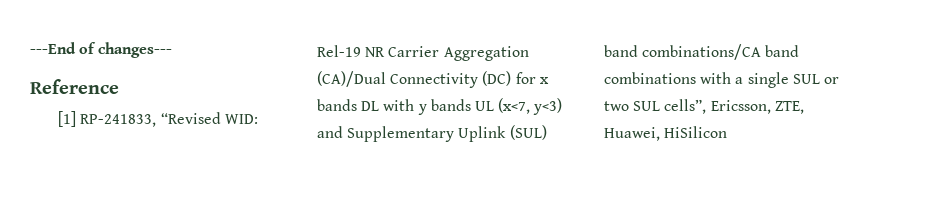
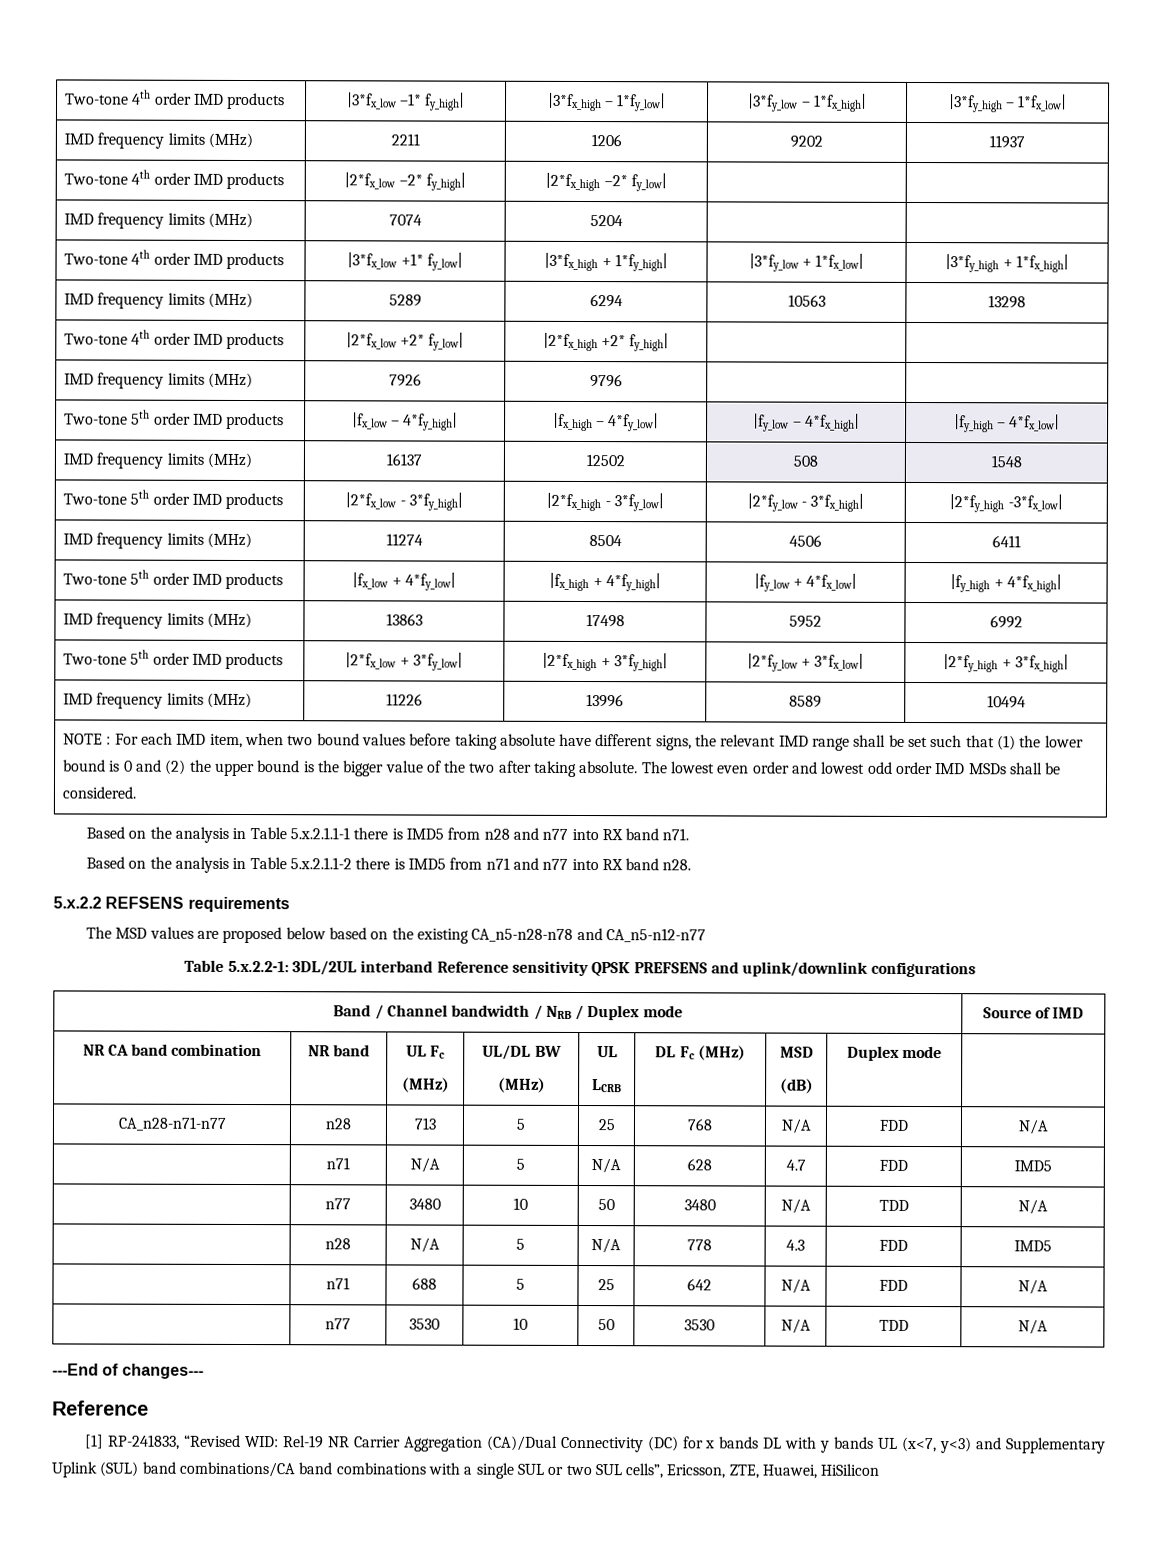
(30, 48) none -> [64,89,286,110] [345,92,466,111] [546,92,667,112] [747,93,867,112] [947,94,1068,113] [63,132,253,149] [390,133,420,146] [590,134,622,147] [790,135,823,148] [989,135,1025,149] [63,169,285,190] [344,172,466,191] [545,172,667,192] [63,212,253,229] [388,214,422,226] [589,215,623,227] [63,249,285,270] [347,252,463,271] [544,252,668,272] [748,253,865,272] [945,254,1069,273] [63,292,253,309] [388,294,422,307] [589,294,623,308] [787,294,826,307] [988,295,1026,309] [63,329,285,350] [345,332,465,351] [542,332,670,352] [63,372,253,389] [388,373,422,387] [589,374,623,388] [63,409,285,430] [351,412,459,431] [552,412,660,432] [753,413,860,432] [953,414,1061,433] [62,452,252,469] [386,453,422,466] [585,454,625,467] [793,455,818,467] [990,455,1022,468] [62,489,284,510] [345,492,463,511] [546,492,664,512] [746,493,865,512] [949,494,1063,513] [62,532,252,549] [385,533,423,546] [588,535,622,547] [789,534,822,547] [991,535,1021,548] [62,569,284,590] [352,572,456,591] [549,572,661,592] [753,573,858,592] [950,574,1062,593] [62,612,252,629] [385,613,423,626] [585,614,625,628] [789,615,822,628] [989,615,1023,629] [62,649,284,670] [345,652,463,671] [542,652,668,672] [746,653,865,672] [943,654,1069,673] [62,692,252,709] [385,693,423,706] [586,694,624,708] [789,695,822,708] [986,695,1026,709] [62,732,1084,751] [62,759,1062,777] [61,786,136,799] [86,826,690,843] [86,856,692,873] [53,896,290,913] [86,926,706,944] [184,959,976,978] [333,1004,683,1021] [982,1007,1085,1019] [82,1043,263,1057] [307,1044,371,1057] [405,1045,446,1059] [401,1077,450,1093] [482,1044,562,1060] [497,1077,546,1093] [596,1046,618,1058] [592,1079,622,1093] [655,1045,746,1061] [779,1046,814,1058] [779,1078,814,1094] [846,1045,943,1061] [117,1116,226,1131] [325,1118,351,1130] [413,1117,436,1130] [516,1118,525,1130] [597,1119,615,1131] [687,1118,712,1131] [780,1118,811,1134] [879,1119,908,1131] [1017,1119,1048,1135] [326,1157,350,1170] [409,1157,440,1173] [516,1158,525,1170] [591,1158,621,1174] [687,1158,712,1171] [785,1159,806,1171] [879,1159,908,1171] [1013,1160,1052,1172] [325,1198,351,1210] [408,1198,441,1210] [513,1197,528,1210] [597,1199,615,1211] [683,1199,716,1211] [780,1198,811,1214] [878,1199,909,1211] [1017,1199,1048,1215] [325,1238,351,1250] [409,1237,440,1253] [516,1238,525,1250] [591,1238,621,1254] [687,1239,712,1251] [786,1239,805,1251] [879,1239,908,1251] [1013,1240,1052,1252] [326,1277,350,1290] [412,1277,437,1290] [516,1278,525,1290] [597,1279,615,1291] [687,1278,712,1291] [780,1278,811,1294] [879,1279,908,1291] [1017,1279,1048,1295] [325,1318,351,1330] [409,1318,440,1330] [513,1317,528,1330] [597,1319,615,1331] [684,1319,715,1331] [780,1318,811,1334] [878,1319,909,1331] [1017,1319,1048,1335] Two-tone 4th order IMD products | |3*fx_low –1* fy_high| | |3*fx_high – 1*fy_low| | |3*fy_low – 1*fx_high| | |3*fy_high – 1*fx_low| // IMD frequency limits (MHz) | 2211 | 1206 | 9202 | 11937 // Two-tone 4th order IMD products | |2*fx_low –2* fy_high| | |2*fx_high –2* fy_low| | | // IMD frequency limits (MHz) | 7074 | 5204 | | // Two-tone 4th order IMD products | |3*fx_low +1* fy_low| | |3*fx_high + 1*fy_high| | |3*fy_low + 1*fx_low| | |3*fy_high + 1*fx_high| // IMD frequency limits (MHz) | 5289 | 6294 | 10563 | 13298 // Two-tone 4th order IMD products | |2*fx_low +2* fy_low| | |2*fx_high +2* fy_high| | | // IMD frequency limits (MHz) | 7926 | 9796 | | // Two-tone 5th order IMD products | |fx_low – 4*fy_high| | |fx_high – 4*fy_low| | |fy_low – 4*fx_high| | |fy_high – 4*fx_low| // IMD frequency limits (MHz) | 16137 | 12502 | 508 | 1548 // Two-tone 5th order IMD products | |2*fx_low - 3*fy_high| | |2*fx_high - 3*fy_low| | |2*fy_low - 3*fx_high| | |2*fy_high -3*fx_low| // IMD frequency limits (MHz) | 11274 | 8504 | 4506 | 6411 // Two-tone 5th order IMD products | |fx_low + 4*fy_low| | |fx_high + 4*fy_high| | |fy_low + 4*fx_low| | |fy_high + 4*fx_high| // IMD frequency limits (MHz) | 13863 | 17498 | 5952 | 6992 // Two-tone 5th order IMD products | |2*fx_low + 3*fy_low| | |2*fx_high + 3*fy_high| | |2*fy_low + 3*fx_low| | |2*fy_high + 3*fx_high| // IMD frequency limits (MHz) | 11226 | 13996 | 8589 | 10494 // NOTE : For each IMD item, when two bound values before taking absolute have different signs, the relevant IMD range shall be set such that (1) the lower bound is 0 and (2) the upper bound is the bigger value of the two after taking absolute. The lowest even order and lowest odd order IMD MSDs shall be considered. // Based on the analysis in Table 5.x.2.1.1-1 there is IMD5 from n28 and n77 into RX band n71. // Based on the analysis in Table 5.x.2.1.1-2 there is IMD5 from n71 and n77 into RX band n28. // 5.x.2.2 REFSENS requirements // The MSD values are proposed below based on the existing CA_n5-n28-n78 and CA_n5-n12-n77 // Table 5.x.2.2-1: 3DL/2UL interband Reference sensitivity QPSK PREFSENS and uplink/downlink configurations // Band / Channel bandwidth / NRB / Duplex mode | Source of IMD // NR CA band combination | NR band | UL Fc // (MHz) | UL/DL BW // (MHz) | UL // LCRB | DL Fc (MHz) | MSD // (dB) | Duplex mode | // CA_n28-n71-n77 | n28 | 713 | 5 | 25 | 768 | N/A | FDD | N/A // | n71 | N/A | 5 | N/A | 628 | 4.7 | FDD | IMD5 // | n77 | 3480 | 10 | 50 | 3480 | N/A | TDD | N/A // | n28 | N/A | 5 | N/A | 778 | 4.3 | FDD | IMD5 // | n71 | 688 | 5 | 25 | 642 | N/A | FDD | N/A // | n77 | 3530 | 10 | 50 | 3530 | N/A | TDD | N/A //

